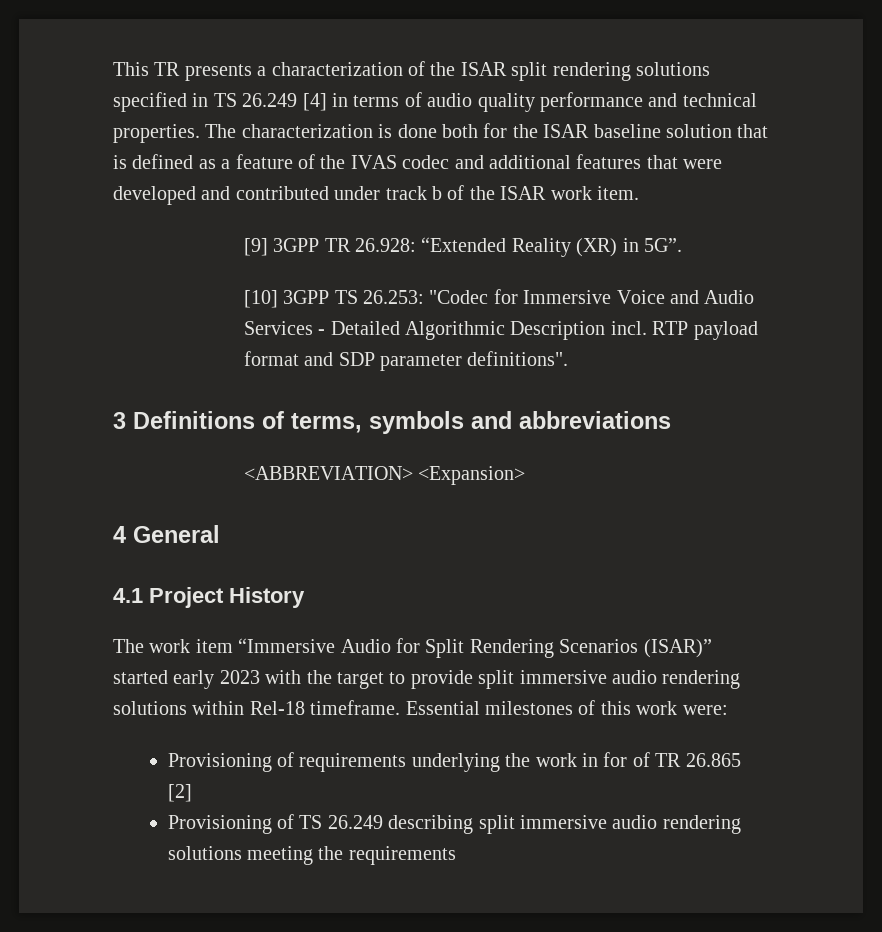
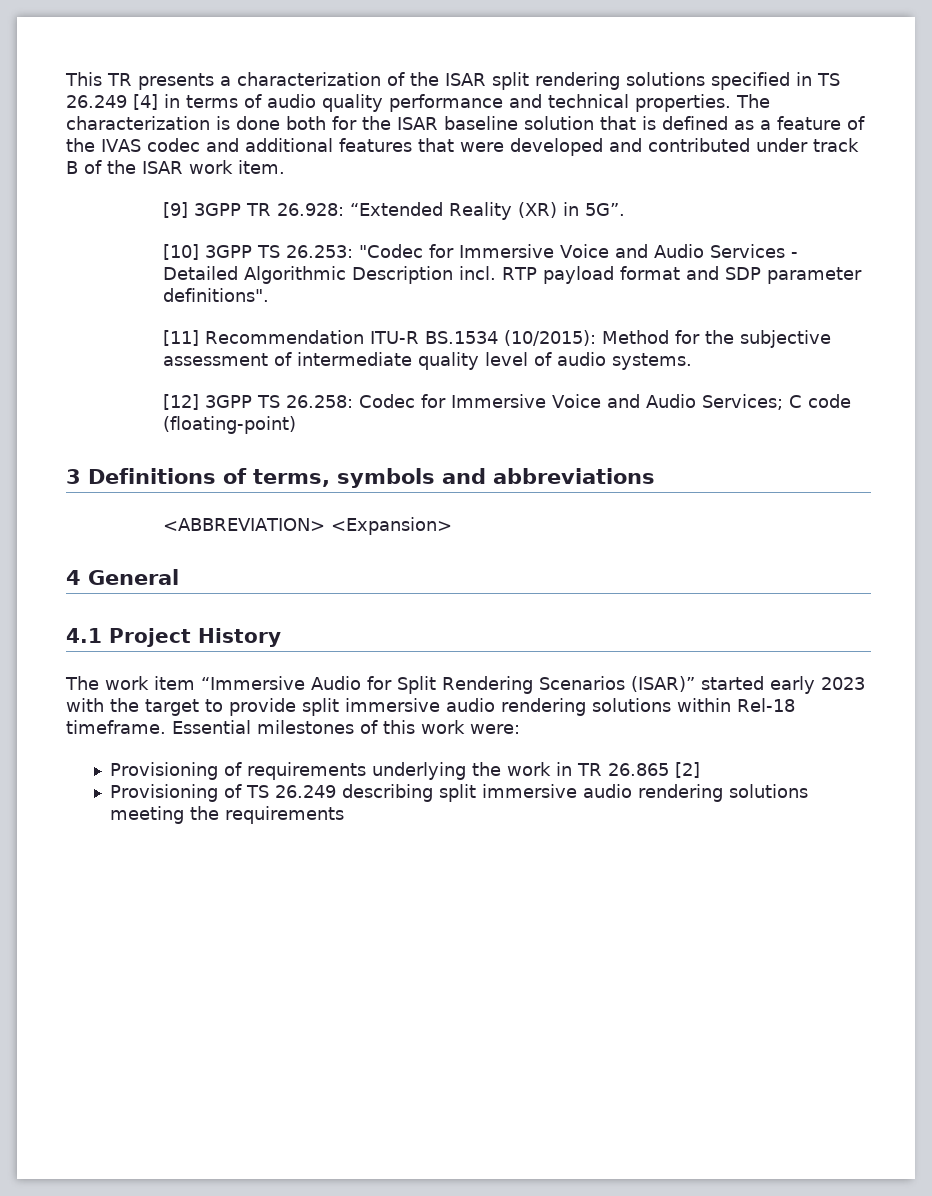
[432,186,442,200] b -> [66,161,78,174] B
(569, 358) none -> [162,330,831,348] [162,352,692,370] [162,394,851,410] [162,416,296,434] // [11] Recommendation ITU-R BS.1534 (10/2015): Method for the subjective assessment of intermediate quality level of audio systems. // [12] 3GPP TS 26.258: Codec for Immersive Voice and Audio Services; C code (floating-point)
[603,752,650,767] for of -> (572, 769) none

